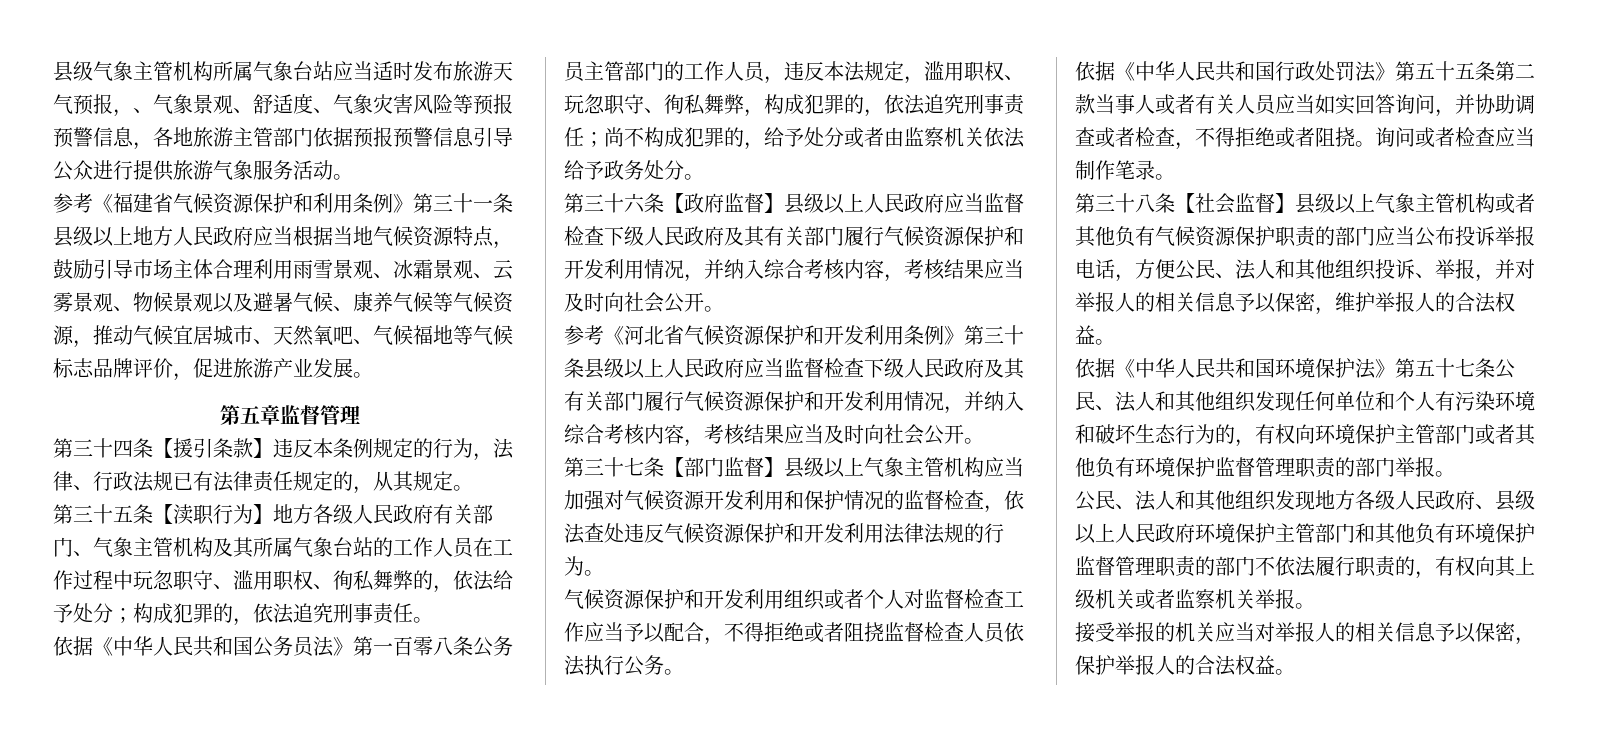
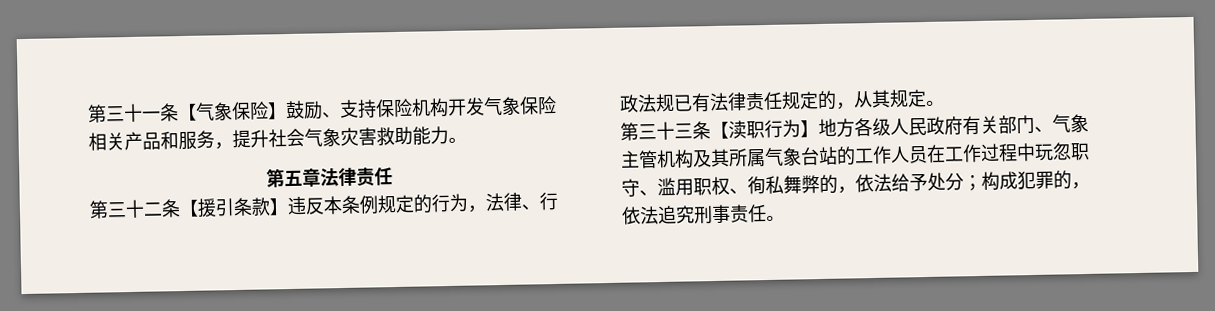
[53,61,513,82] [53,93,513,117] [53,127,513,150] [53,160,353,181] [53,193,513,214] [53,226,513,249] [53,259,513,280] [53,292,514,313] [53,325,513,348] [53,358,353,381] 县级气象主管机构所属气象台站应当适时发布旅游天气预报，、气象景观、舒适度、气象灾害风险等预报预警信息，各地旅游主管部门依据预报预警信息引导公众进行提供旅游气象服务活动。 // 参考《福建省气候资源保护和利用条例》第三十一条县级以上地方人民政府应当根据当地气候资源特点，鼓励引导市场主体合理利用雨雪景观、冰霜景观、云雾景观、物候景观以及避暑气候、康养气候等气候资源，推动气候宜居城市、天然氧吧、气候福地等气候标志品牌评价，促进旅游产业发展 -> [87,95,557,123] [88,125,449,151] 第三十一条【气象保险】鼓励、支持保险机构开发气象保险相关产品和服务，提升社会气象灾害救助能力
[279,405,360,425] [53,438,133,458] 监督管理 // 第三十四 -> [320,167,393,187] [89,199,163,219] 法律责任 // 第三十二
[113,505,133,522] 五 -> [674,123,693,139] 三
[53,636,513,657] [564,61,1024,84] [564,94,1025,117] [564,127,1025,150] [564,160,704,180] [564,193,1024,214] [564,226,1024,247] [564,259,1024,282] [564,292,724,313] [564,325,1024,346] [564,358,1025,379] [564,391,1024,414] [564,424,984,447] [564,457,1024,478] [564,490,1024,513] [564,523,1004,544] [564,556,604,576] [564,589,1024,610] [564,622,1024,645] [564,655,684,676] [1075,61,1535,82] [1075,94,1535,117] [1075,127,1535,150] [1075,160,1175,180] [1075,193,1535,214] [1075,226,1535,247] [1075,259,1535,282] [1075,292,1515,315] [1075,325,1115,345] [1075,358,1515,379] [1075,391,1535,412] [1075,424,1536,447] [1075,457,1455,478] [1075,490,1535,511] [1075,523,1535,544] [1075,556,1535,579] [1075,589,1315,610] [1075,622,1535,645] [1075,655,1295,676] // 依据《中华人民共和国公务员法》第一百零八条公务员主管部门的工作人员，违反本法规定，滥用职权、玩忽职守、徇私舞弊，构成犯罪的，依法追究刑事责任；尚不构成犯罪的，给予处分或者由监察机关依法给予政务处分。 // 第三十六条【政府监督】县级以上人民政府应当监督检查下级人民政府及其有关部门履行气候资源保护和开发利用情况，并纳入综合考核内容，考核结果应当及时向社会公开。 // 参考《河北省气候资源保护和开发利用条例》第三十条县级以上人民政府应当监督检查下级人民政府及其有关部门履行气候资源保护和开发利用情况，并纳入综合考核内容，考核结果应当及时向社会公开。 // 第三十七条【部门监督】县级以上气象主管机构应当加强对气候资源开发利用和保护情况的监督检查，依法查处违反气候资源保护和开发利用法律法规的行为。 // 气候资源保护和开发利用组织或者个人对监督检查工作应当予以配合，不得拒绝或者阻挠监督检查人员依法执行公务。 // 依据《中华人民共和国行政处罚法》第五十五条第二款当事人或者有关人员应当如实回答询问，并协助调查或者检查，不得拒绝或者阻挠。询问或者检查应当制作笔录。 // 第三十八条【社会监督】县级以上气象主管机构或者其他负有气候资源保护职责的部门应当公布投诉举报电话，方便公民、法人和其他组织投诉、举报，并对举报人的相关信息予以保密，维护举报人的合法权益。 // 依据《中华人民共和国环境保护法》第五十七条公民、法人和其他组织发现任何单位和个人有污染环境和破坏生态行为的，有权向环境保护主管部门或者其他负有环境保护监督管理职责的部门举报。 // 公民、法人和其他组织发现地方各级人民政府、县级以上人民政府环境保护主管部门和其他负有环境保护监督管理职责的部门不依法履行职责的，有权向其上级机关或者监察机关举报。 // 接受举报的机关应当对举报人的相关信息予以保密，保护举报人的合法权益。 -> (785, 218) none

